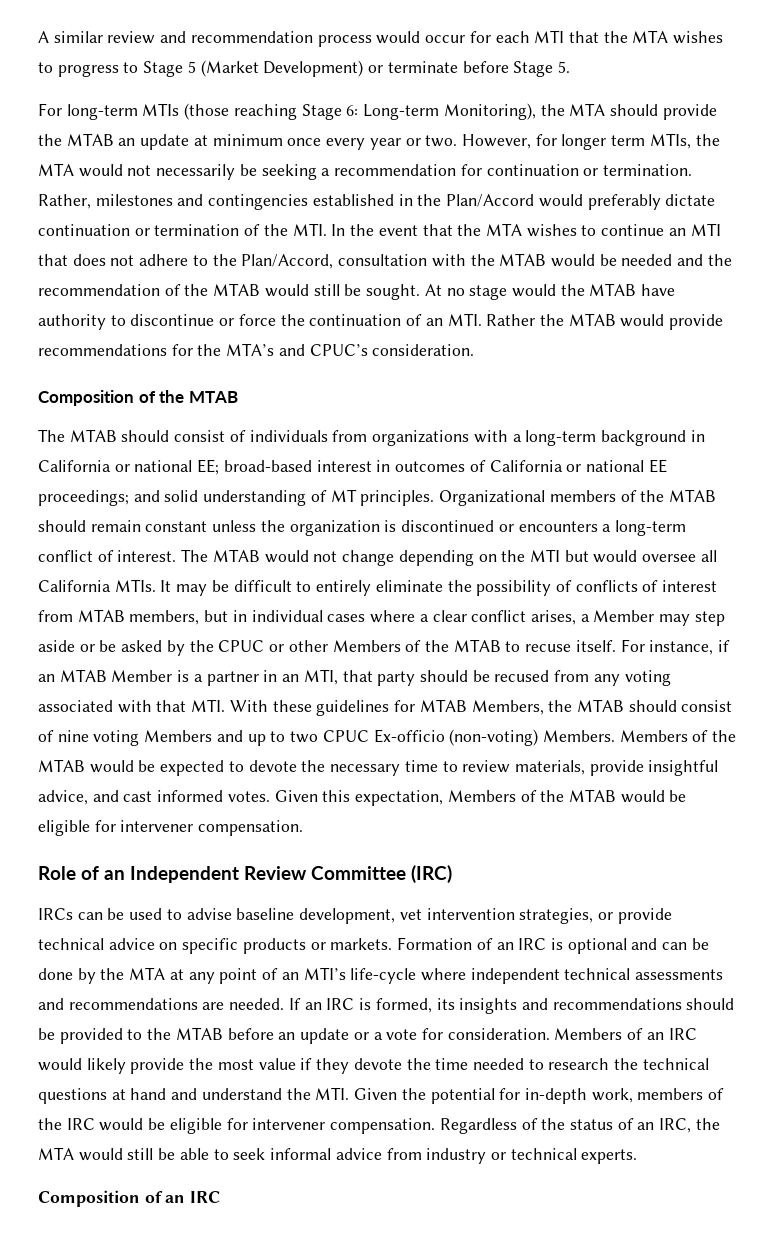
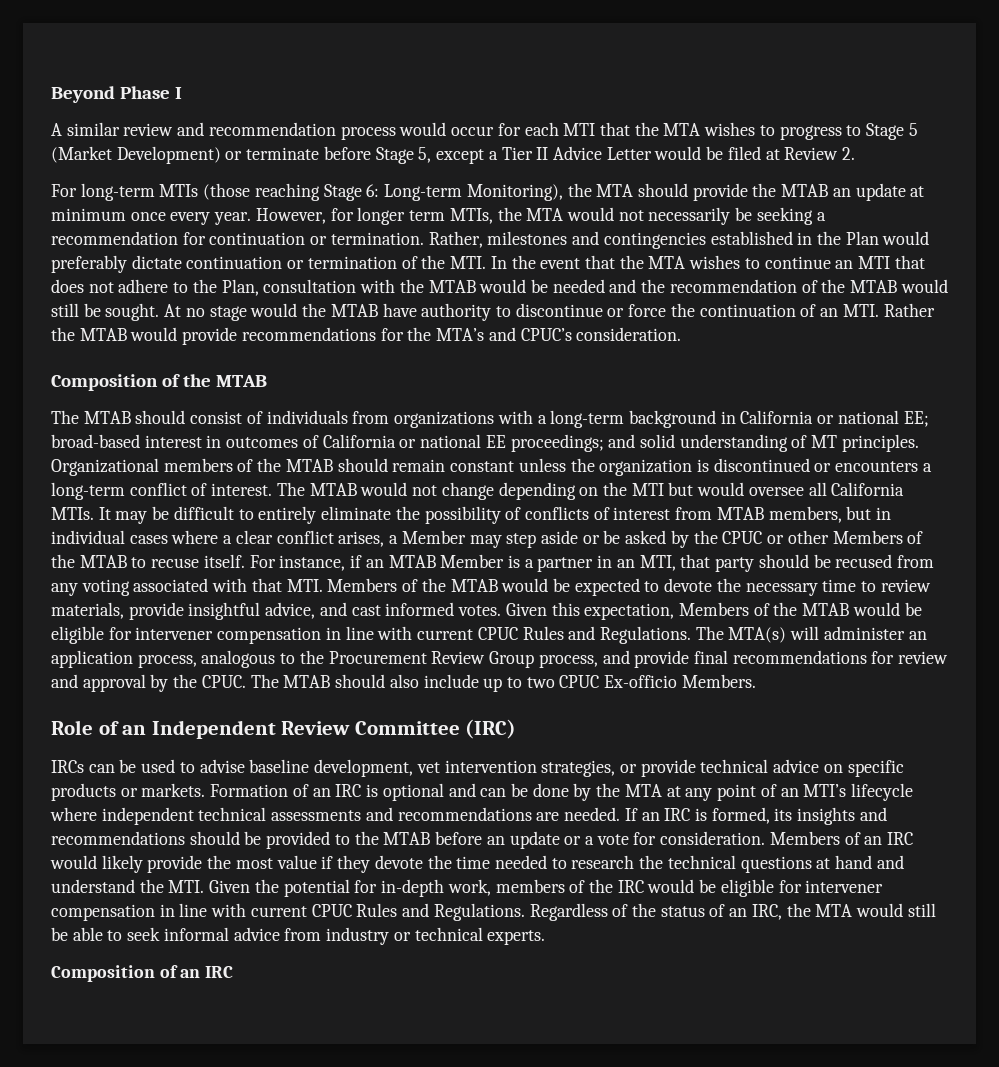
(38, 37) none -> [51,86,183,103] Beyond Phase I //
[557,61,570,73] 5. -> [418,146,856,164] 5, except a Tier II Advice Letter would be filed at Review 2.
[369,135,458,150] year or two. -> [214,212,252,225] year.
[446,194,535,207] Plan/Accord -> [845,231,879,245] Plan
[241,254,334,269] Plan/Accord, -> [221,279,259,296] Plan,
[229,699,733,716] [38,729,615,746] With these guidelines for MTAB Members, the MTAB should consist of nine voting Members and up to two CPUC Ex-officio (non-voting) Members. -> (323, 585) none
[198,820,304,836] compensation. -> [217,626,927,644] [51,650,949,668] [51,674,756,692] compensation in line with current CPUC Rules and Regulations. The MTA(s) will administer an application process, analogous to the Procurement Review Group process, and provide final recommendations for review and approval by the CPUC. The MTAB should also include up to two CPUC Ex-officio Members.
[350,968,417,984] life-cycle -> [850,783,913,801] lifecycle
[330,1118,436,1134] compensation. -> [51,903,525,921] compensation in line with current CPUC Rules and Regulations.

